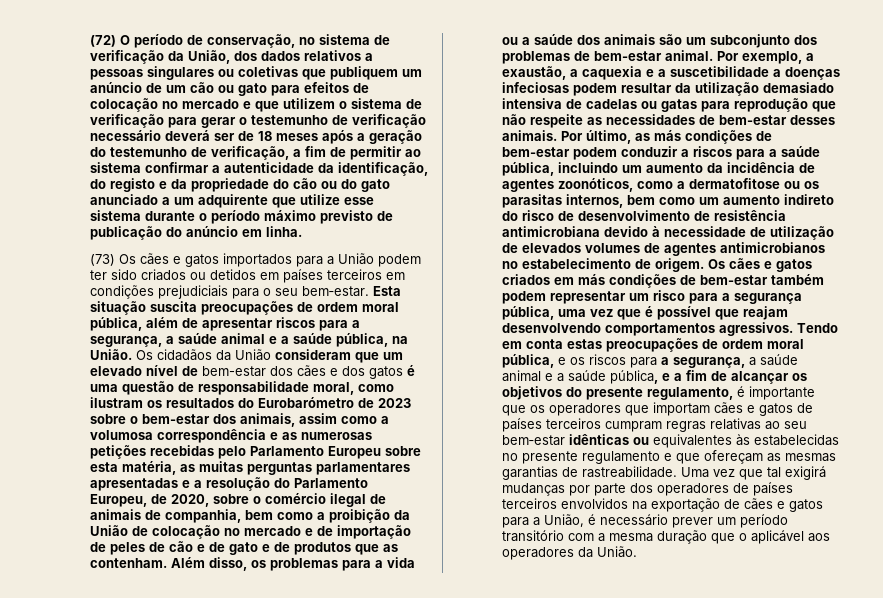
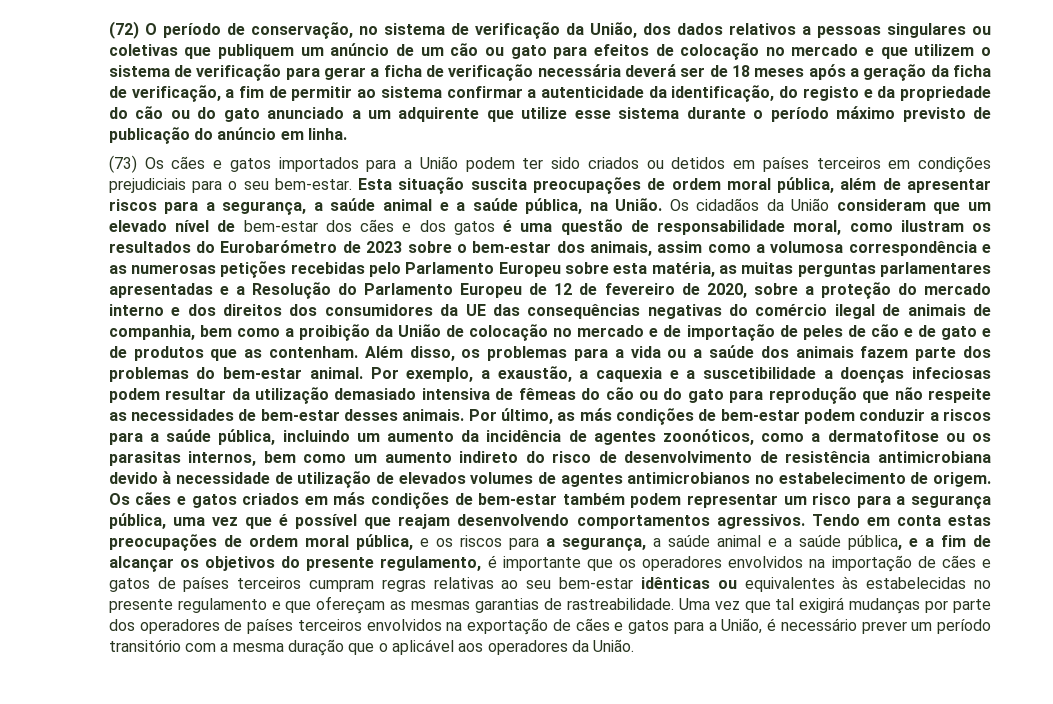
[238,114,426,128] [89,130,161,141] o testemunho de verificação necessário -> [370,64,621,81] a ficha de verificação necessária
[89,147,187,157] do testemunho -> [930,65,991,77] da ficha
[205,477,270,491] resolução -> [252,282,332,299] Resolução
[89,494,261,507] Europeu, de 2020, sobre o -> [460,282,991,299] [108,304,749,319] Europeu de 12 de fevereiro de 2020, sobre a proteção do mercado interno e dos direitos dos consumidores da UE das consequências negativas do
[658,34,790,48] são um subconjunto -> [860,346,957,361] fazem parte
[573,51,590,61] de -> [196,367,216,379] do
[585,99,697,112] cadelas ou gatas -> [518,387,724,403] fêmeas do cão ou do gato
[624,402,710,416] que importam -> [728,555,936,572] envolvidos na importação de

